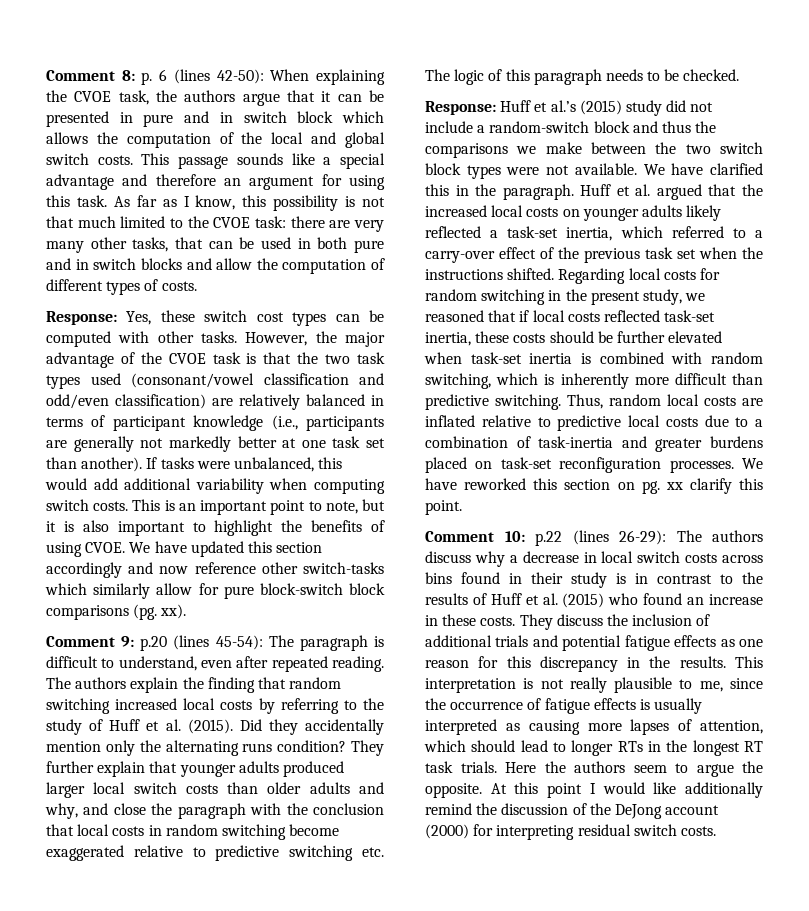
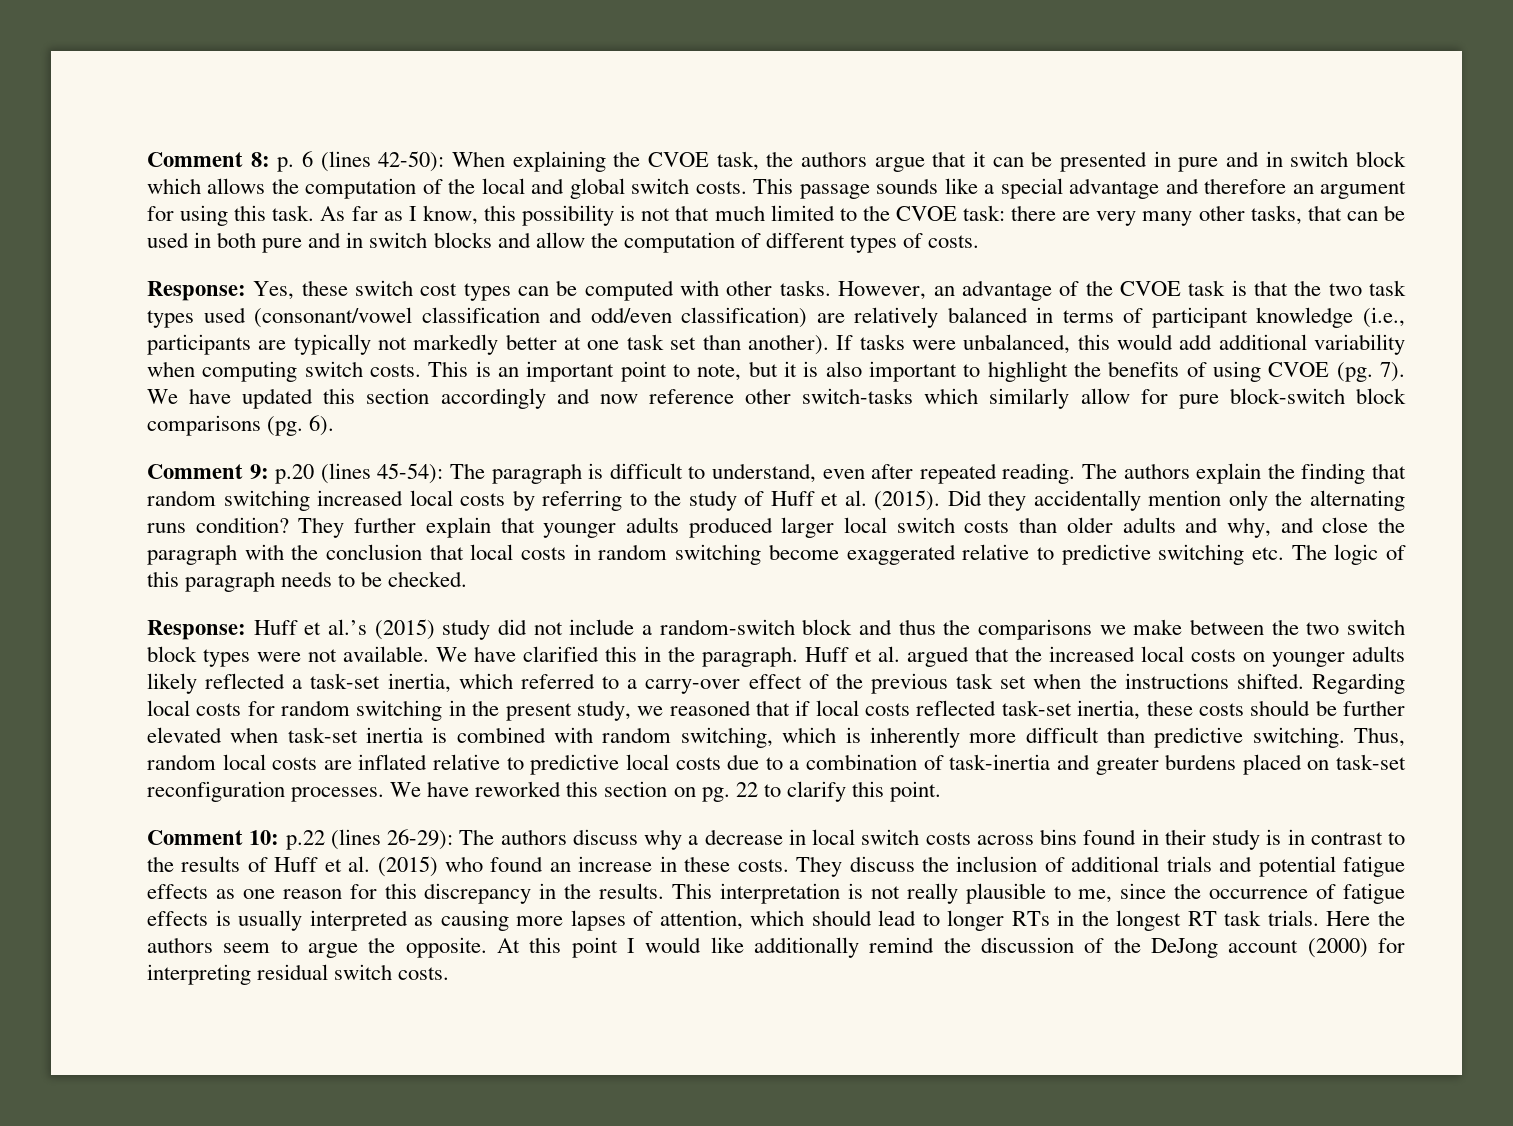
[315,331,385,347] the major -> [933,286,955,296] an
[73,436,134,452] generally -> [293,334,371,355] typically
[85,542,126,553] CVOE. -> [1268,362,1405,382] CVOE (pg. 7).
[160,604,187,619] xx). -> [309,415,335,436] 6).
[665,482,683,490] xx -> [735,782,781,797] 22 to

